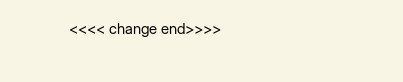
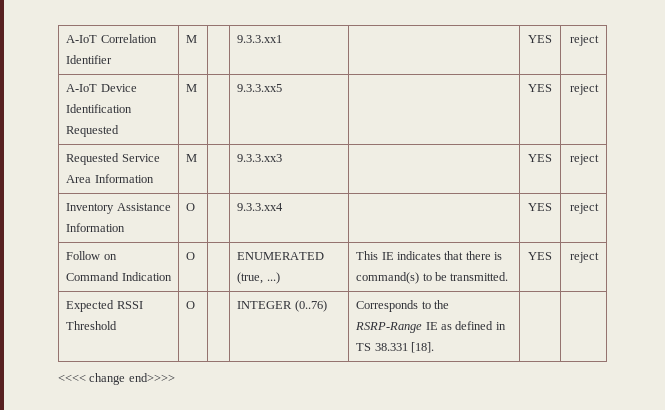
(69, 30) none -> [66,34,157,43] [66,55,113,64] [186,35,198,43] [237,35,283,43] [528,35,552,43] [569,35,599,46] [66,84,137,92] [66,104,133,113] [66,125,120,137] [186,84,198,92] [237,84,283,92] [528,84,552,92] [569,84,599,95] [66,153,160,165] [66,174,154,183] [186,154,198,162] [237,154,283,162] [528,154,552,162] [569,154,599,165] [66,203,171,214] [66,223,126,232] [186,203,196,211] [237,203,284,211] [528,203,552,211] [569,203,599,214] [66,251,117,260] [66,272,172,281] [186,252,196,260] [237,252,325,260] [237,272,280,284] [356,251,503,260] [356,272,509,284] [528,252,552,260] [569,252,599,263] [66,300,143,312] [66,321,118,330] [186,301,196,309] [237,300,327,312] [356,300,449,312] [355,321,506,333] [356,342,434,353] A-IoT Correlation Identifier | M | | 9.3.3.xx1 | | YES | reject // A-IoT Device Identification Requested | M | | 9.3.3.xx5 | | YES | reject // Requested Service Area Information | M | | 9.3.3.xx3 | | YES | reject // Inventory Assistance Information | O | | 9.3.3.xx4 | | YES | reject // Follow on Command Indication | O | | ENUMERATED (true, ...) | This IE indicates that there is command(s) to be transmitted. | YES | reject // Expected RSSI Threshold | O | | INTEGER (0..76) | Corresponds to the RSRP-Range IE as defined in TS 38.331 [18]. | | //

